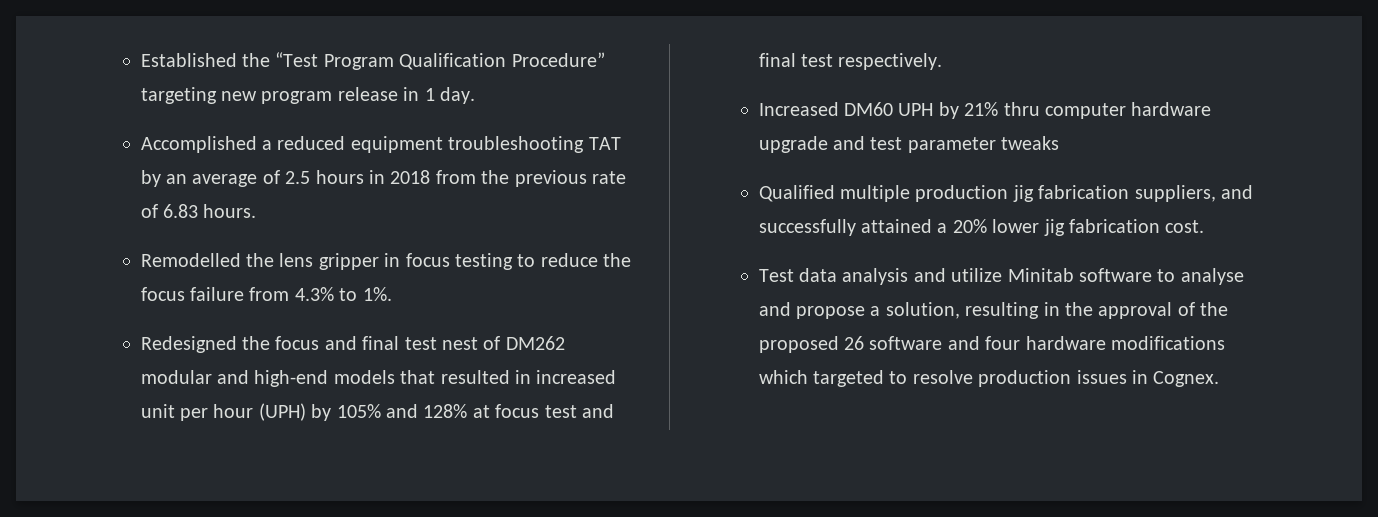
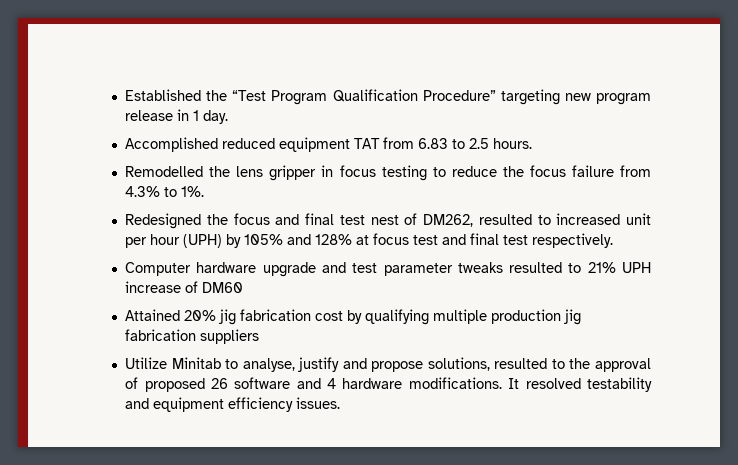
[261,140,272,150] a -> (219, 144) none
[448,136,621,153] [140,170,626,187] [140,204,198,218] troubleshooting TAT by an average of 2.5 hours in 2018 from the previous rate of 6.83 -> [354,137,490,149] TAT from 6.83 to 2.5
[505,336,565,350] [140,370,531,387] DM262 modular and high-end models that resulted in -> [423,214,551,227] DM262, resulted to
[758,102,1126,119] Increased DM60 UPH by 21% thru computer -> [125,262,192,276] Computer
[758,185,1253,202] [758,219,1205,236] [758,268,1244,285] [758,302,1060,319] // Qualified multiple production jig fabrication suppliers, and successfully attained a 20% lower jig fabrication cost. // Test data analysis and utilize Minitab software to analyse and propose a solution, resulting in -> [509,262,652,273] [125,281,244,293] [125,309,582,325] [125,329,260,344] [125,357,565,372] resulted to 21% UPH increase of DM60 // Attained 20% jig fabrication cost by qualifying multiple production jig fabrication suppliers // Utilize Minitab to analyse, justify and propose solutions, resulted to
[1200,302,1229,316] the -> (139, 383) none
[985,336,1225,350] [758,370,1220,387] four hardware modifications which targeted to resolve production issues in Cognex. -> [327,377,652,392] [125,397,341,412] 4 hardware modifications. It resolved testability and equipment efficiency issues.

